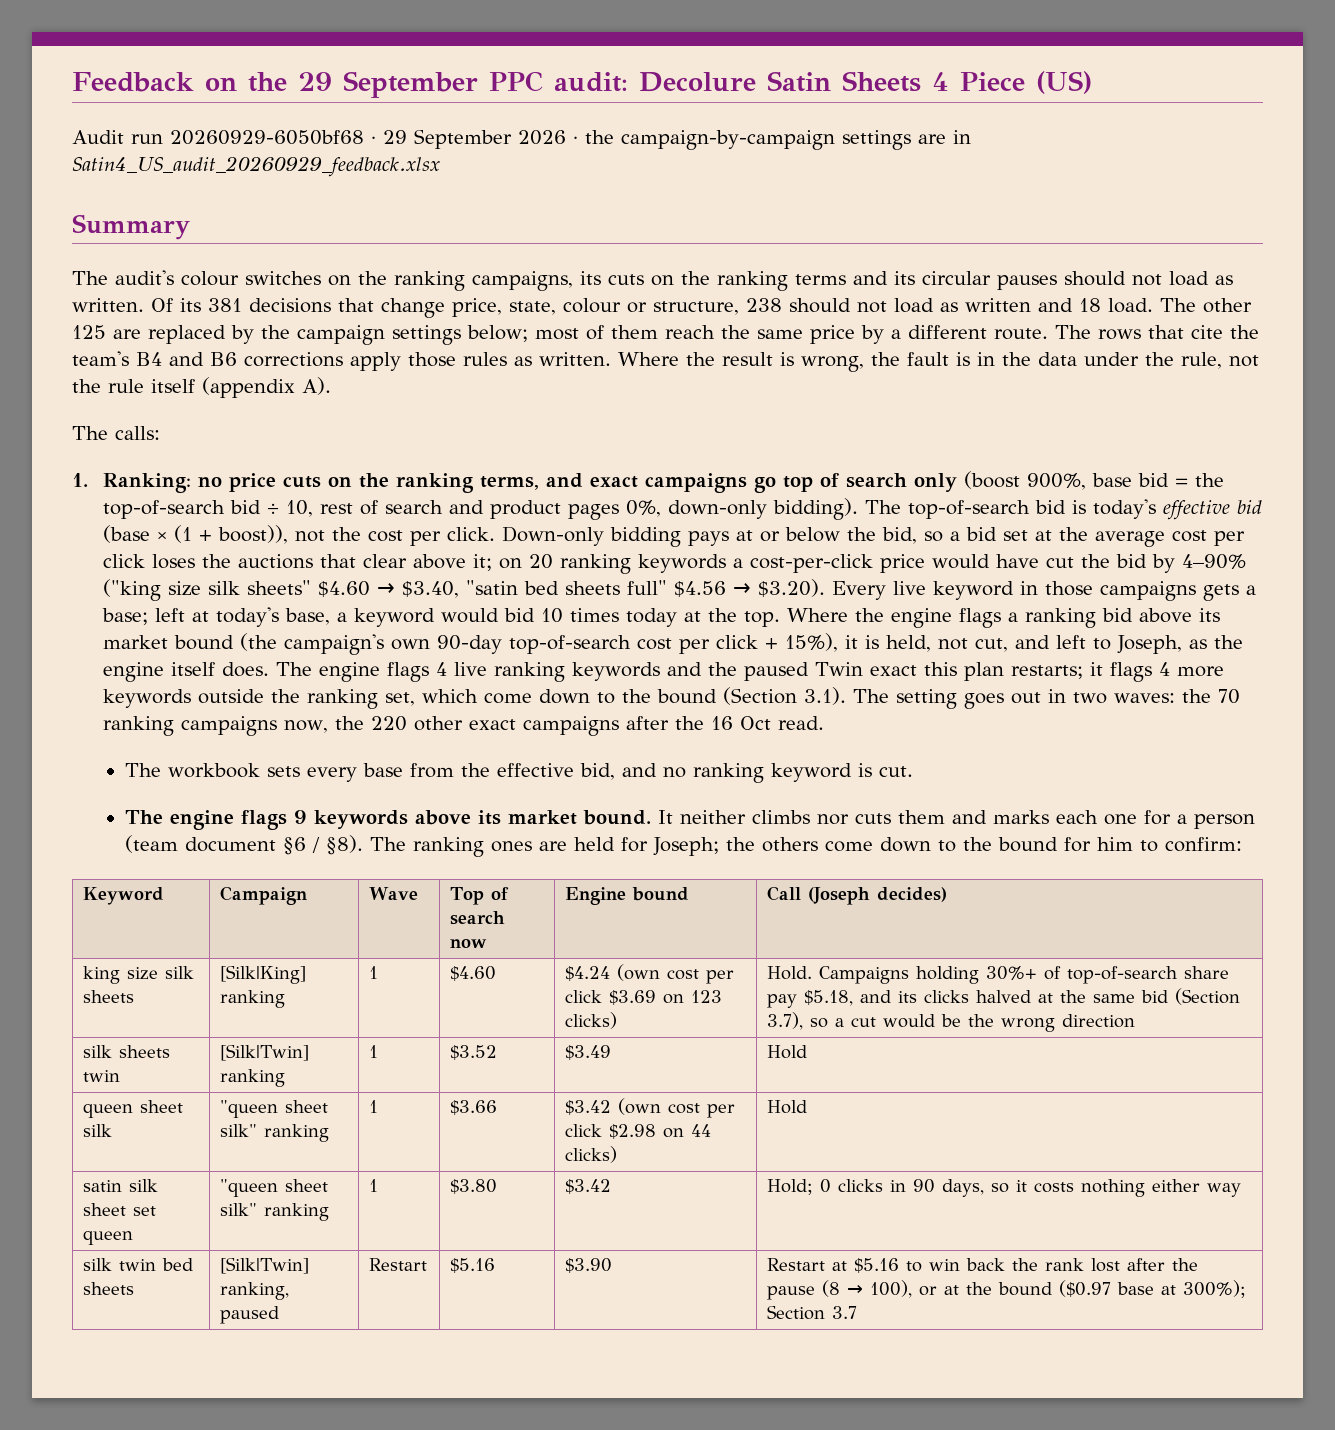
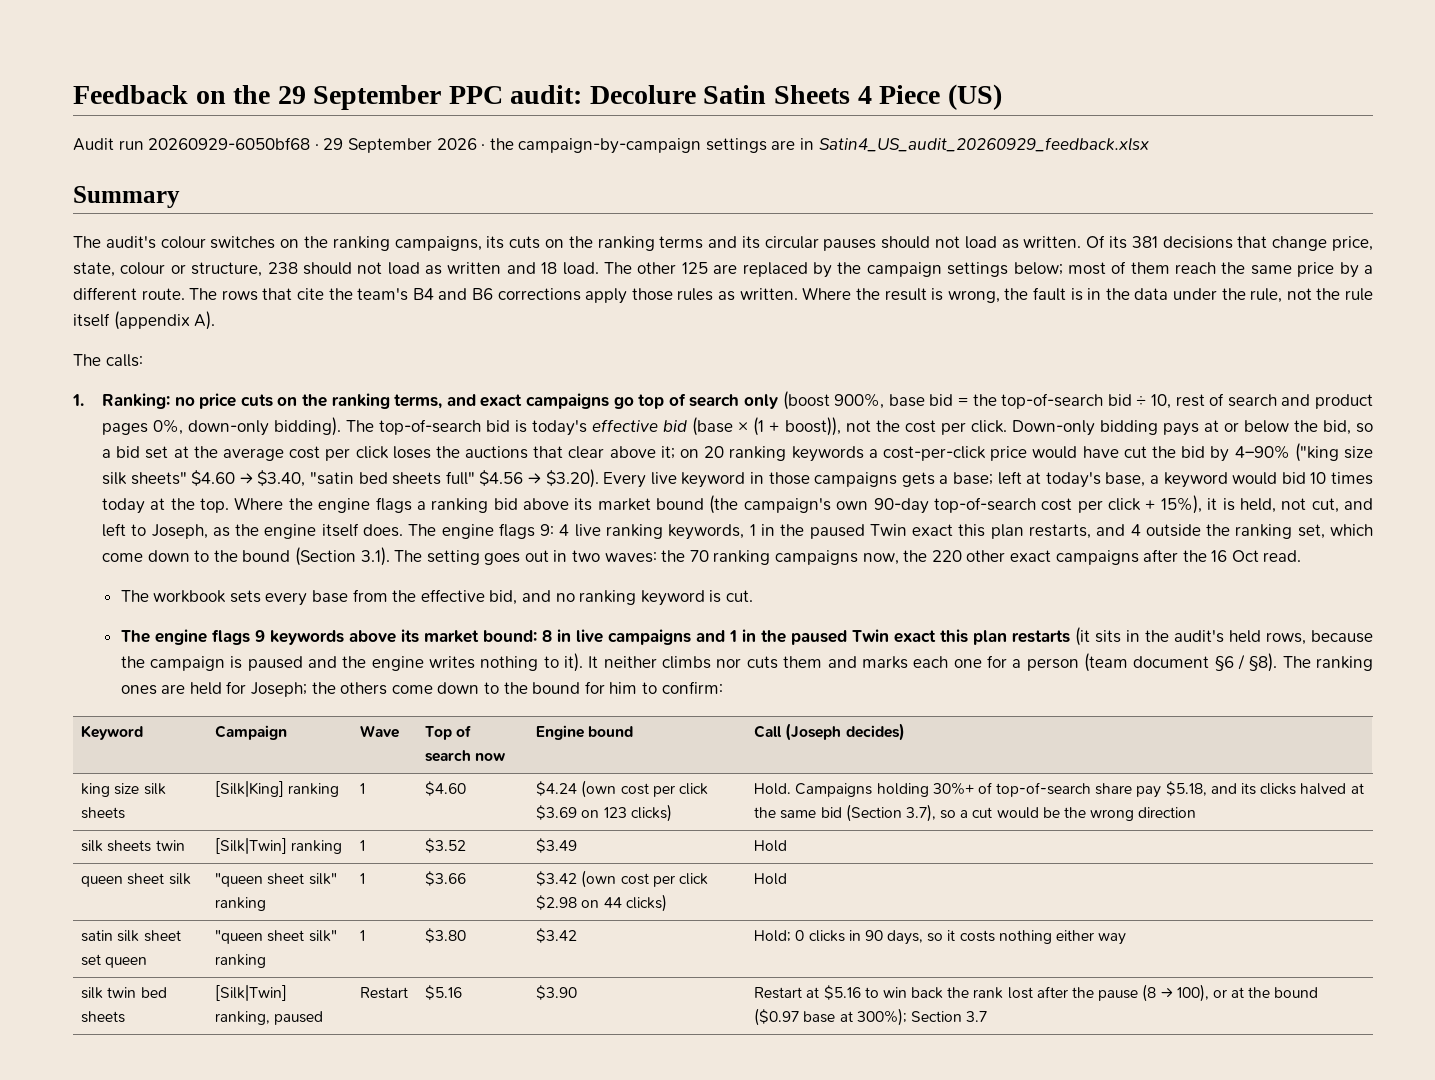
(429, 672) none -> [540,524,555,536] 9:
[571,662,1224,682] [102,689,191,708] keywords and the paused Twin exact this plan restarts; it flags 4 more keywords -> [668,524,1141,540] keywords, 1 in the paused Twin exact this plan restarts, and 4
[583,810,652,825] bound. -> [482,627,1373,646] [120,653,584,672] bound: 8 in live campaigns and 1 in the paused Twin exact this plan restarts (it sits in the audit's held rows, because the campaign is paused and the engine writes nothing to it).

